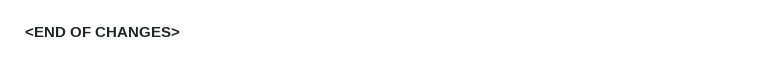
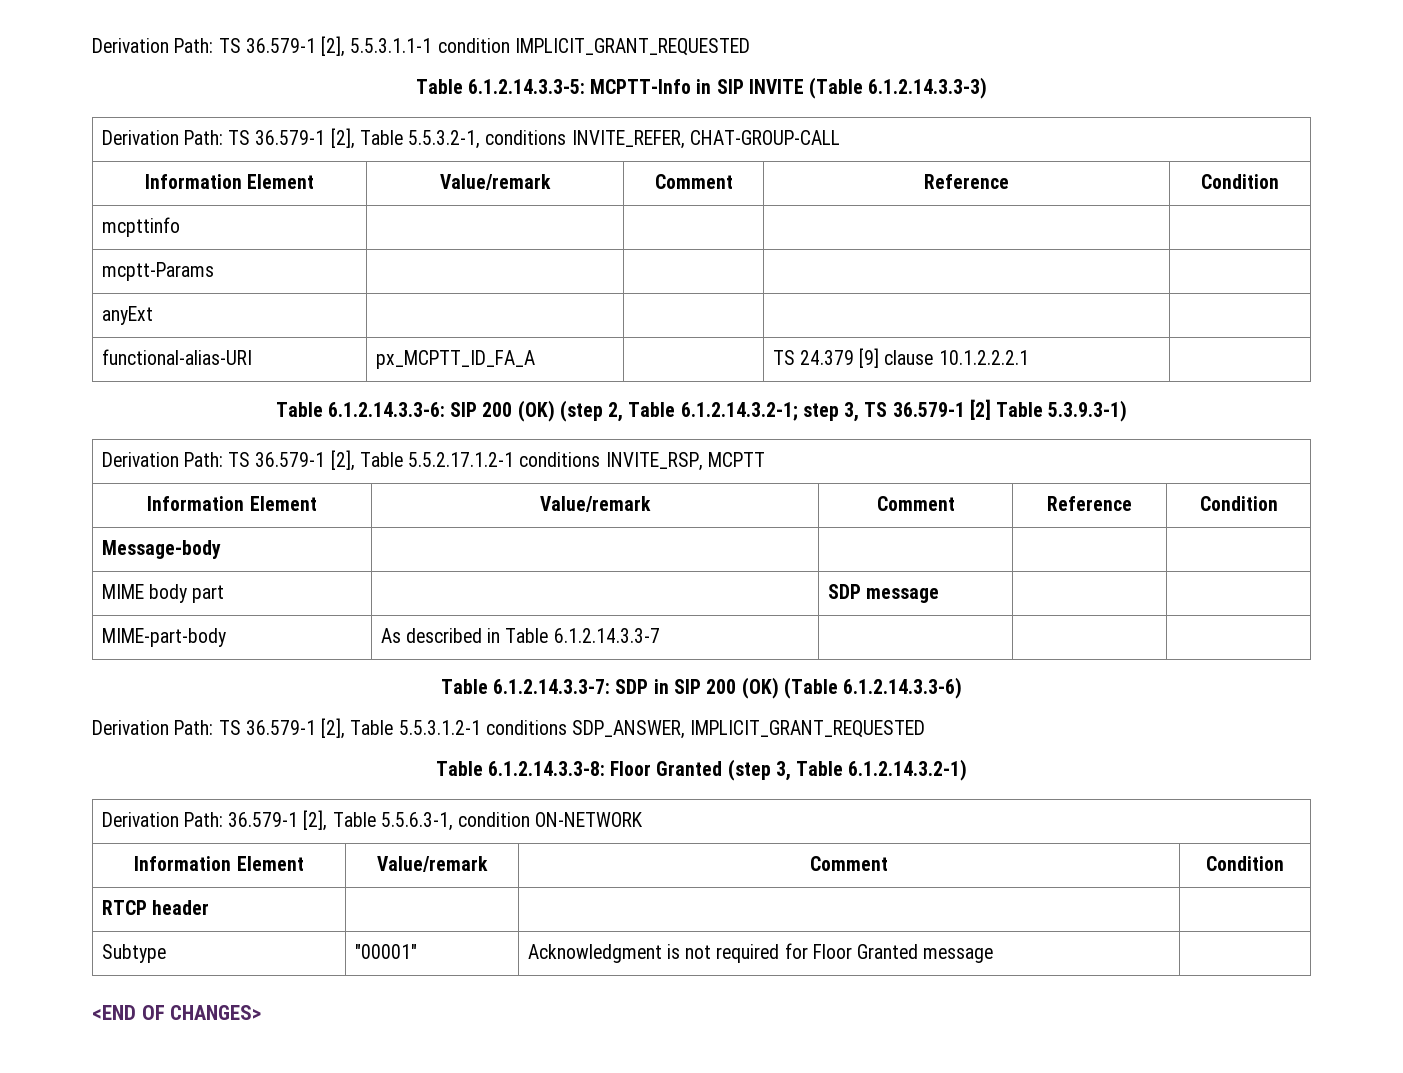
(25, 32) none -> [92,36,750,57] [415,77,988,99] [101,128,840,149] [144,174,315,189] [440,174,551,190] [654,174,733,189] [924,174,1009,189] [1201,174,1279,189] [101,217,180,237] [101,262,214,281] [101,306,153,325] [101,349,252,365] [375,350,535,369] [772,348,1029,368] [275,399,1128,422] [101,450,765,471] [147,496,317,511] [540,496,651,512] [876,496,955,511] [1047,496,1132,511] [1199,496,1278,511] [101,540,221,559] [101,584,225,603] [827,584,939,603] [101,628,226,647] [380,628,660,643] [440,677,963,699] [92,718,926,739] [435,759,968,781] [101,810,644,831] [134,856,304,871] [377,856,488,872] [810,856,888,871] [1206,856,1284,871] [101,900,209,915] [101,944,166,963] [354,944,417,959] [527,943,994,963] Derivation Path: TS 36.579-1 [2], 5.5.3.1.1-1 condition IMPLICIT_GRANT_REQUESTED // Table 6.1.2.14.3.3-5: MCPTT-Info in SIP INVITE (Table 6.1.2.14.3.3-3) // Derivation Path: TS 36.579-1 [2], Table 5.5.3.2-1, conditions INVITE_REFER, CHAT-GROUP-CALL // Information Element | Value/remark | Comment | Reference | Condition // mcpttinfo | | | | // mcptt-Params | | | | // anyExt | | | | // functional-alias-URI | px_MCPTT_ID_FA_A | | TS 24.379 [9] clause 10.1.2.2.2.1 | // Table 6.1.2.14.3.3-6: SIP 200 (OK) (step 2, Table 6.1.2.14.3.2-1; step 3, TS 36.579-1 [2] Table 5.3.9.3-1) // Derivation Path: TS 36.579-1 [2], Table 5.5.2.17.1.2-1 conditions INVITE_RSP, MCPTT // Information Element | Value/remark | Comment | Reference | Condition // Message-body | | | | // MIME body part | | SDP message | | // MIME-part-body | As described in Table 6.1.2.14.3.3-7 | | | // Table 6.1.2.14.3.3-7: SDP in SIP 200 (OK) (Table 6.1.2.14.3.3-6) // Derivation Path: TS 36.579-1 [2], Table 5.5.3.1.2-1 conditions SDP_ANSWER, IMPLICIT_GRANT_REQUESTED // Table 6.1.2.14.3.3-8: Floor Granted (step 3, Table 6.1.2.14.3.2-1) // Derivation Path: 36.579-1 [2], Table 5.5.6.3-1, condition ON-NETWORK // Information Element | Value/remark | Comment | Condition // RTCP header | | | // Subtype | "00001" | Acknowledgment is not required for Floor Granted message | //

